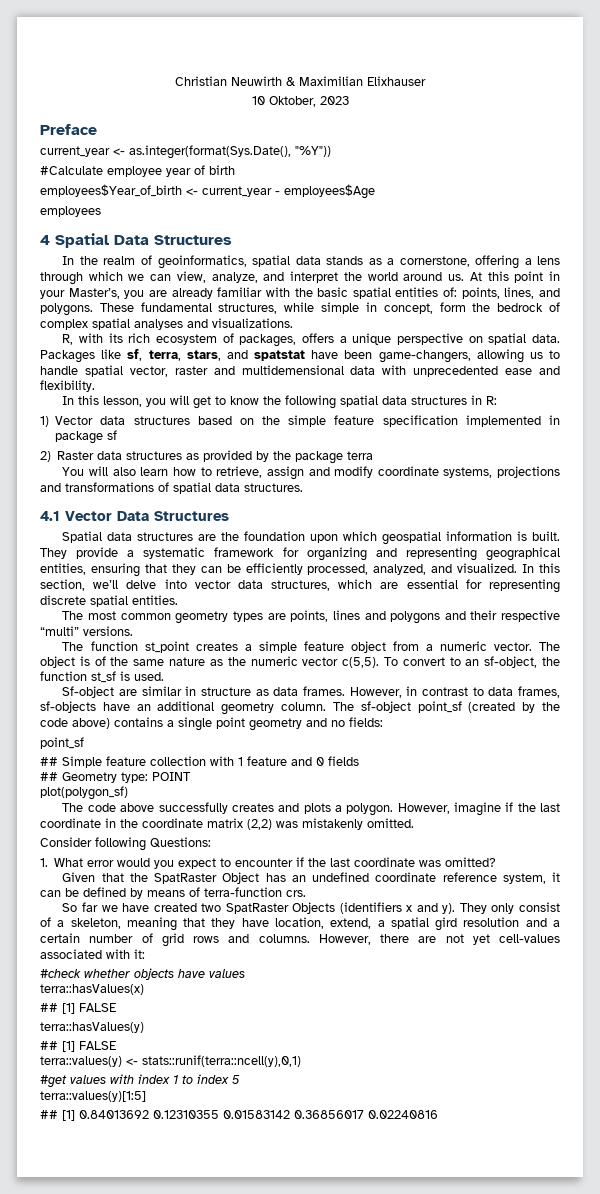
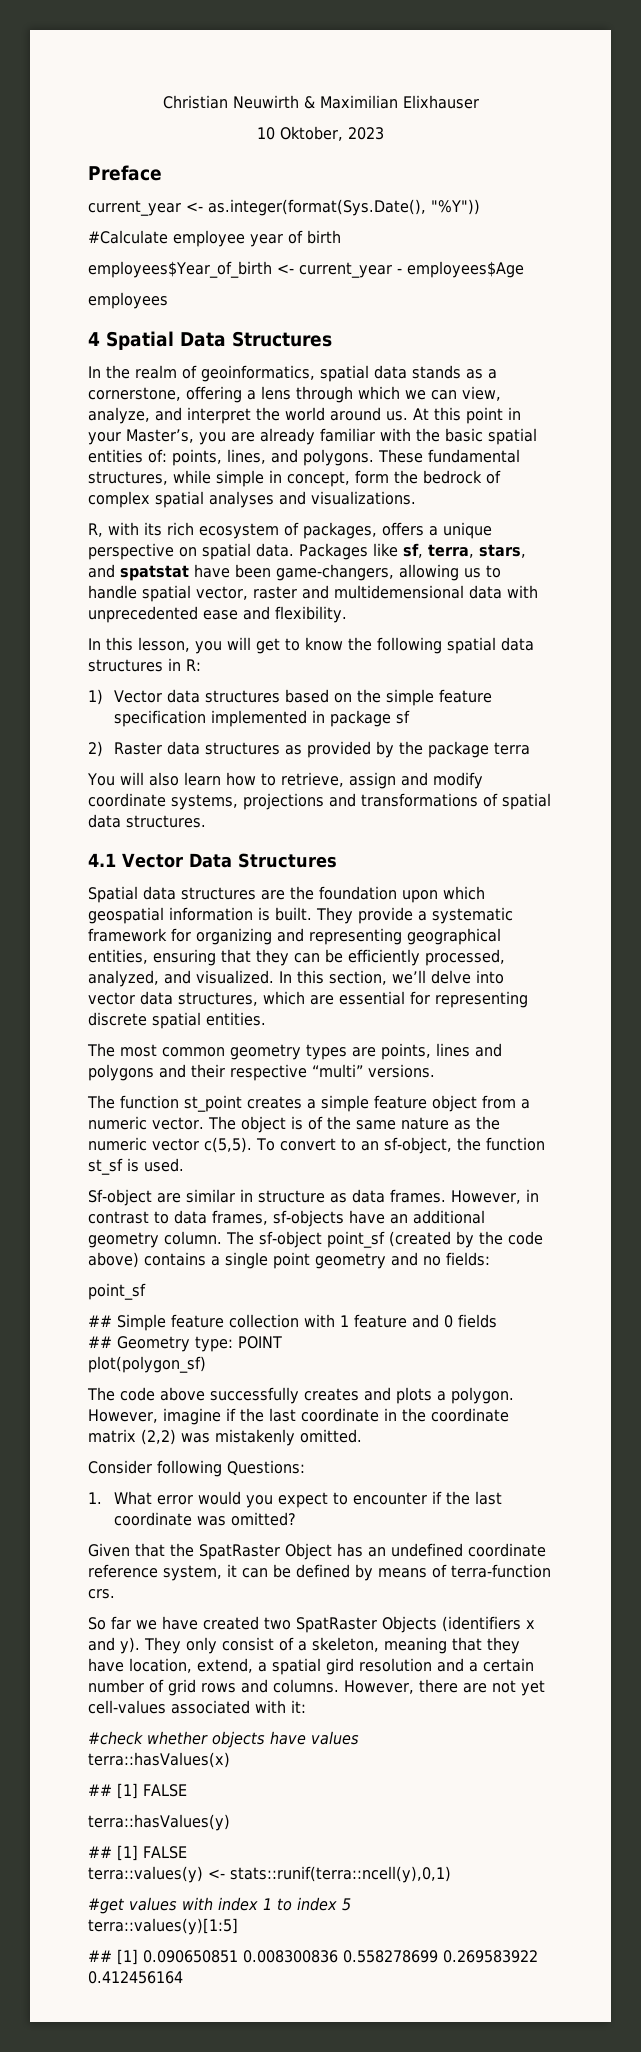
[79,1110,438,1119] 0.84013692 0.12310355 0.01583142 0.36856017 0.02240816 -> [143,1950,538,1963] [88,1971,183,1984] 0.090650851 0.008300836 0.558278699 0.269583922 0.412456164

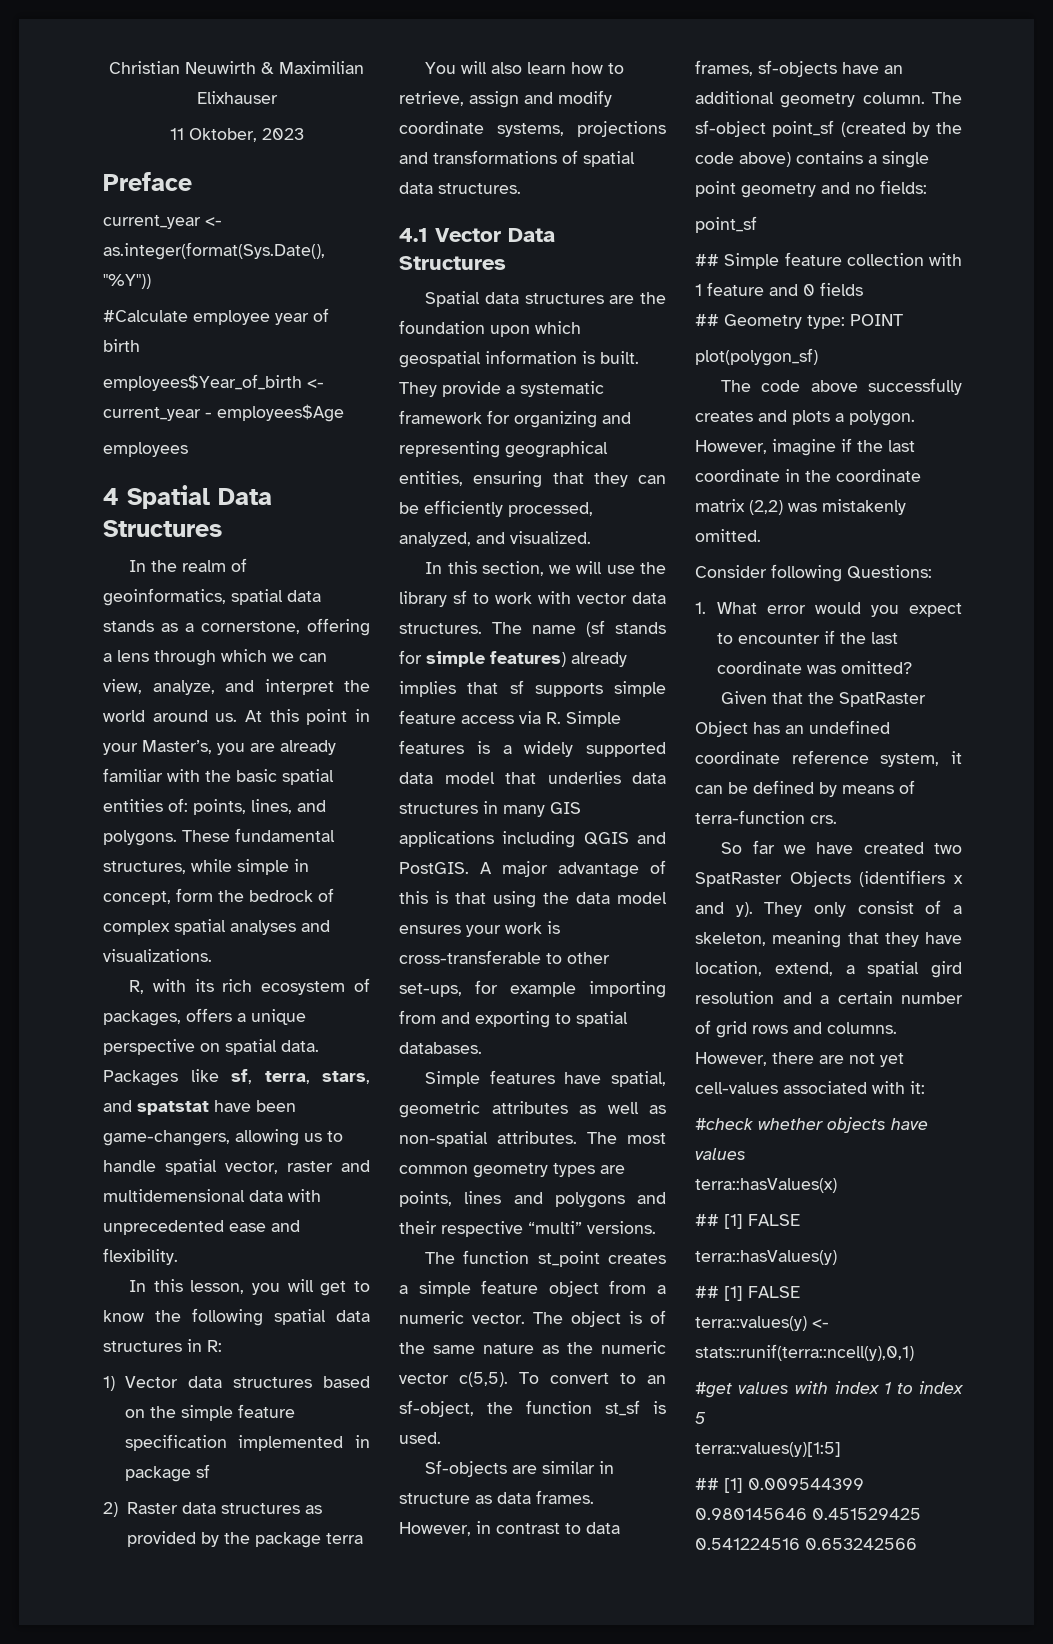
[257,127,275,140] 10 -> [169,128,184,140] 11
(274, 977) none -> (591, 537) //
[392,970,504,984] [88,991,528,1008] [88,1012,266,1029] we’ll delve into vector data structures, which are essential for representing discrete spatial entities. // -> [549,561,666,574] [399,590,666,607] [399,620,666,637] [399,650,627,667] [399,680,666,697] [399,710,621,727] [399,740,666,757] [399,771,666,784] [399,801,581,817] [399,831,666,848] [399,860,666,878] [399,891,667,908] [399,921,560,937] [399,950,610,964] [399,980,666,998] [399,1010,628,1028] [399,1042,482,1054] [425,1070,666,1087] [399,1101,666,1118] [399,1131,577,1147] we will use the library sf to work with vector data structures. The name (sf stands for simple features) already implies that sf supports simple feature access via R. Simple features is a widely supported data model that underlies data structures in many GIS applications including QGIS and PostGIS. A major advantage of this is that using the data model ensures your work is cross-transferable to other set-ups, for example importing from and exporting to spatial databases. // Simple features have spatial, geometric attributes as well as non-spatial attributes.
[88,1189,152,1206] Sf-object -> [425,1460,508,1477] Sf-objects
[143,1950,538,1963] [88,1971,183,1984] 0.090650851 0.008300836 0.558278699 0.269583922 0.412456164 -> [748,1478,864,1490] [695,1508,921,1520] [695,1538,917,1550] 0.009544399 0.980145646 0.451529425 0.541224516 0.653242566

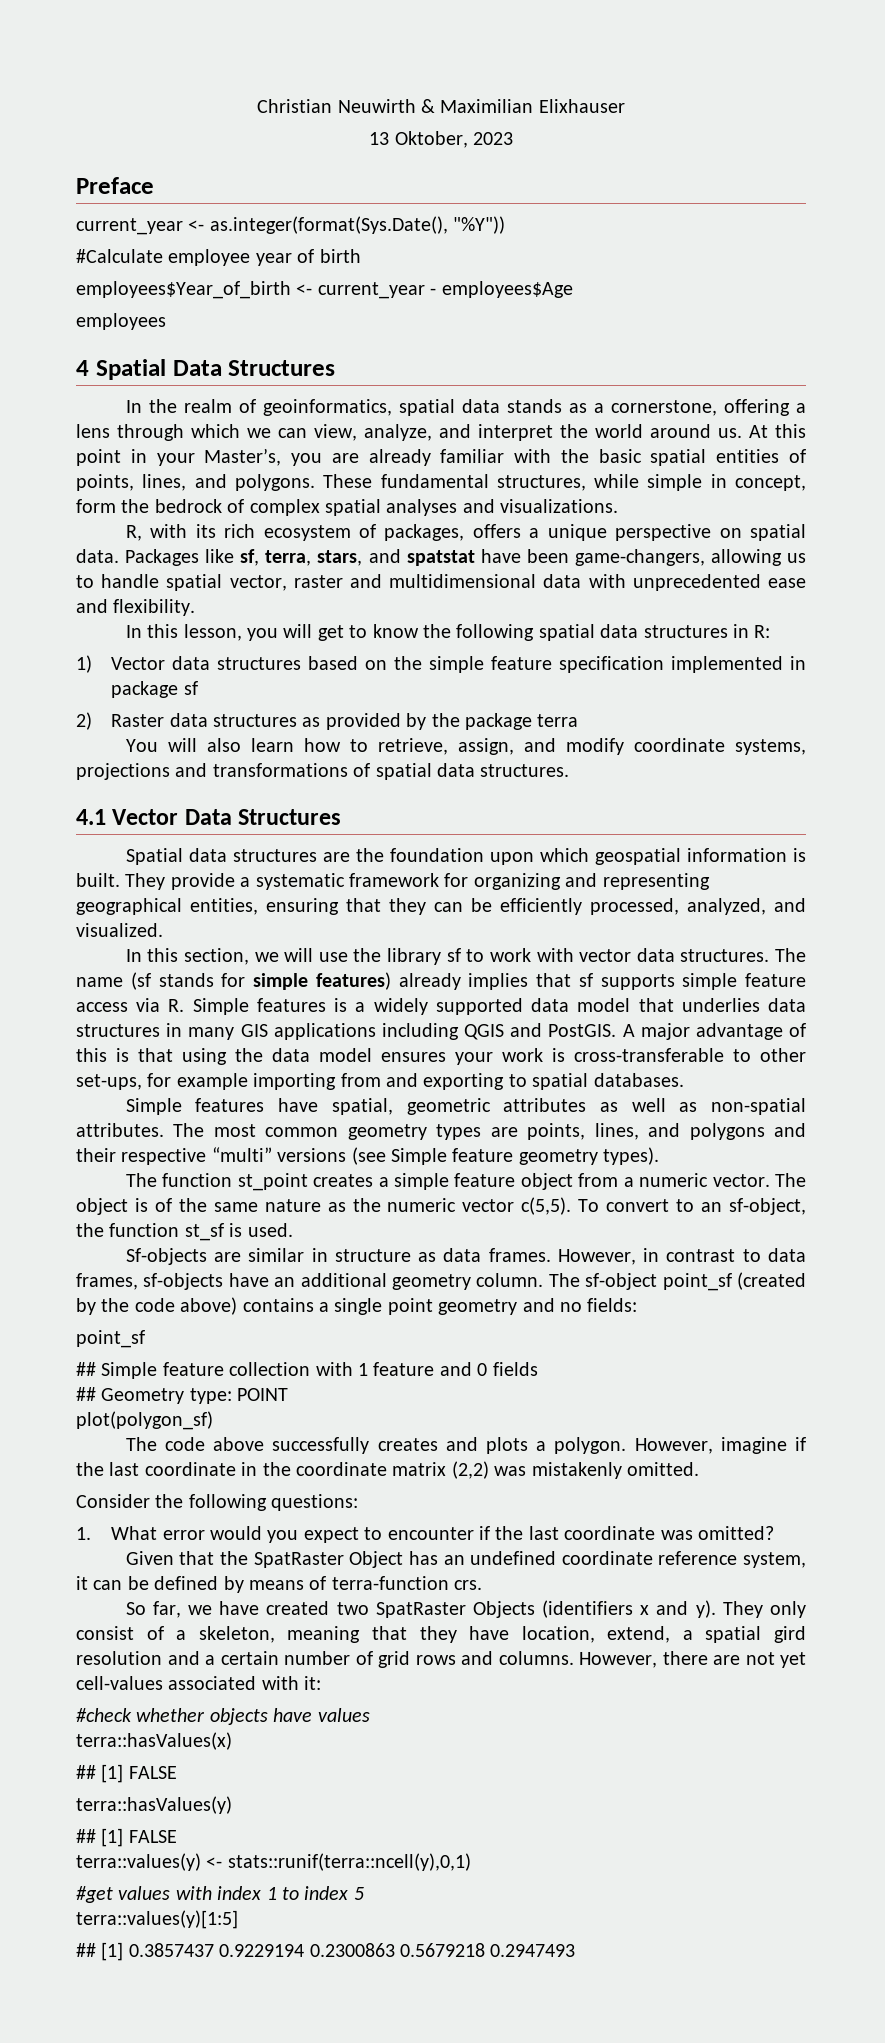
[169,128,184,140] 11 -> [369,132,390,145] 13
[168,798,188,812] of: -> [788,449,806,463] of
[103,1189,245,1202] multidemensional -> [389,574,537,588] multidimensional
[469,91,519,108] assign -> [457,738,514,755] assign,
[464,1191,502,1204] lines -> [594,1123,639,1140] lines,
[587,1221,656,1234] versions. -> [277,1147,660,1165] versions (see Simple feature geometry types).
[771,564,932,582] following Questions: -> [155,1494,359,1511] the following questions:
[752,840,775,854] far -> [152,1601,181,1618] far,
[748,1478,864,1490] [695,1508,921,1520] [695,1538,917,1550] 0.009544399 0.980145646 0.451529425 0.541224516 0.653242566 -> [128,1943,576,1957] 0.3857437 0.9229194 0.2300863 0.5679218 0.2947493

